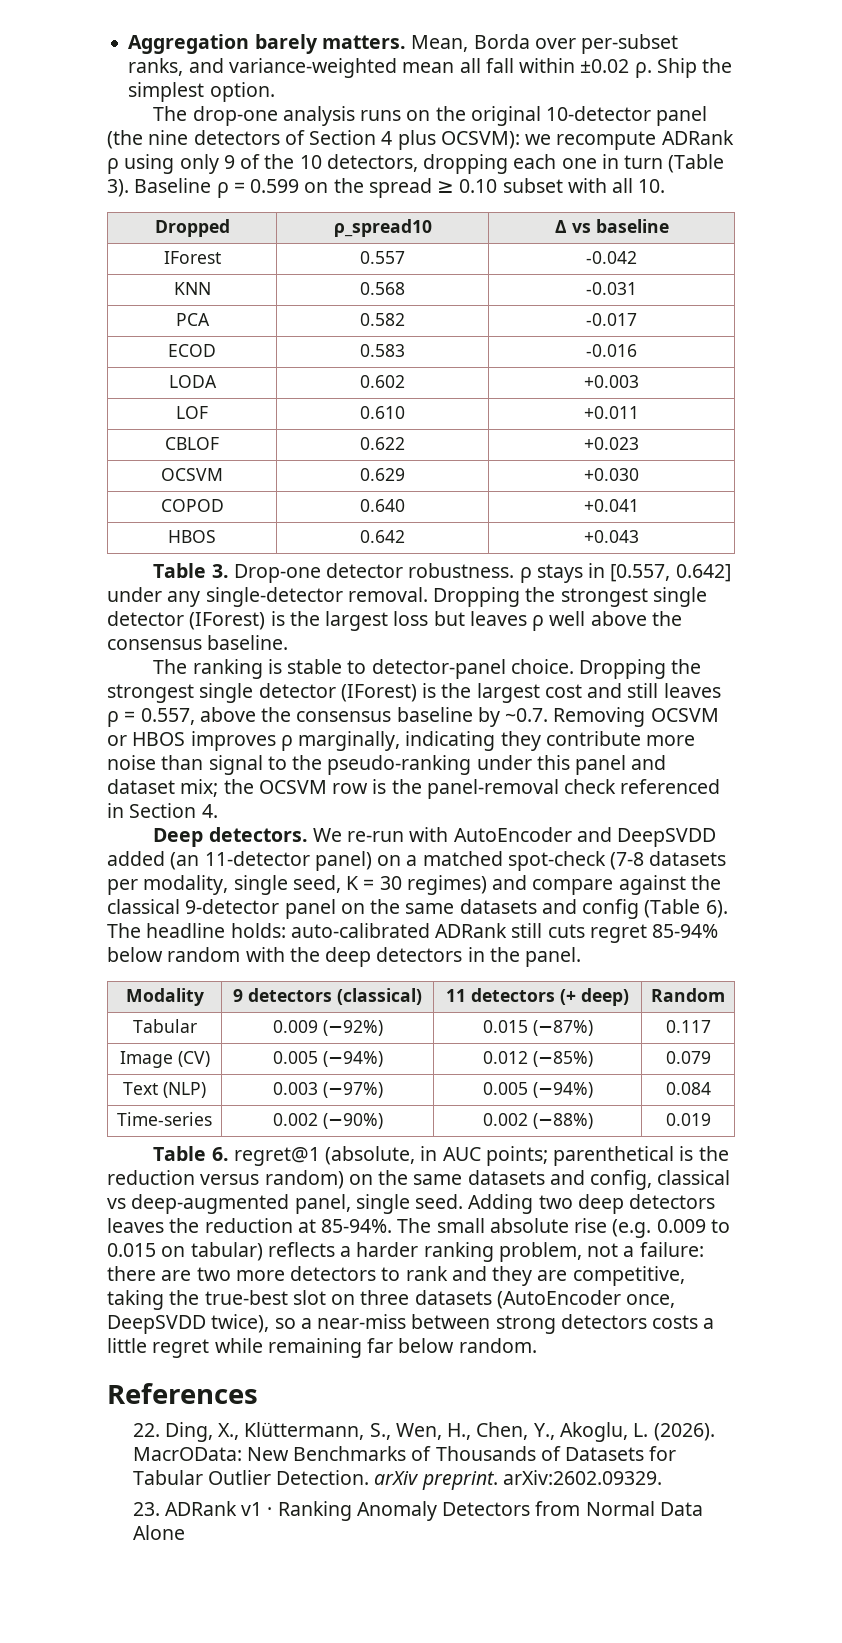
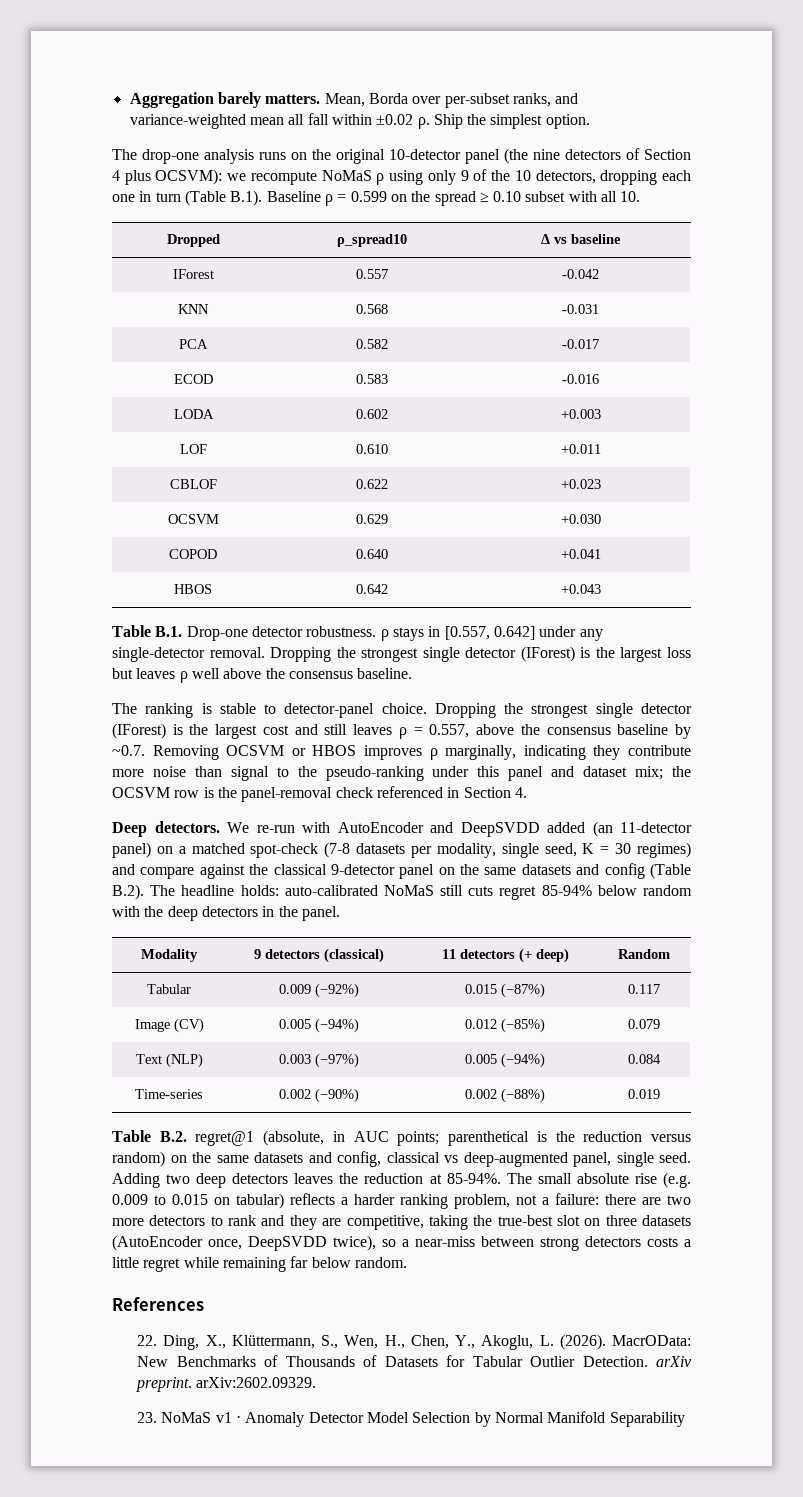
[661,130,734,145] ADRank -> [321,170,372,181] NoMaS
[107,179,129,197] 3). -> [230,190,263,206] B.1).
[211,564,229,578] 3. -> [155,626,183,637] B.1.
[705,900,728,918] 6). -> [112,884,144,900] B.2).
[435,923,508,938] ADRank -> [383,885,434,896] NoMaS
[211,1147,229,1161] 6. -> [159,1131,187,1142] B.2.
[164,1501,237,1516] ADRank -> [161,1412,212,1423] NoMaS
[277,1501,703,1521] [132,1525,185,1540] Ranking Anomaly Detectors from Normal Data Alone -> [245,1411,685,1427] Anomaly Detector Model Selection by Normal Manifold Separability

